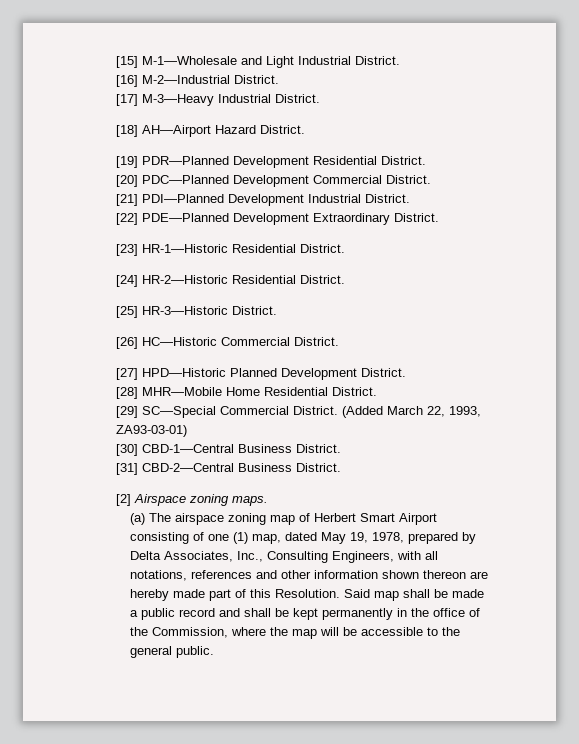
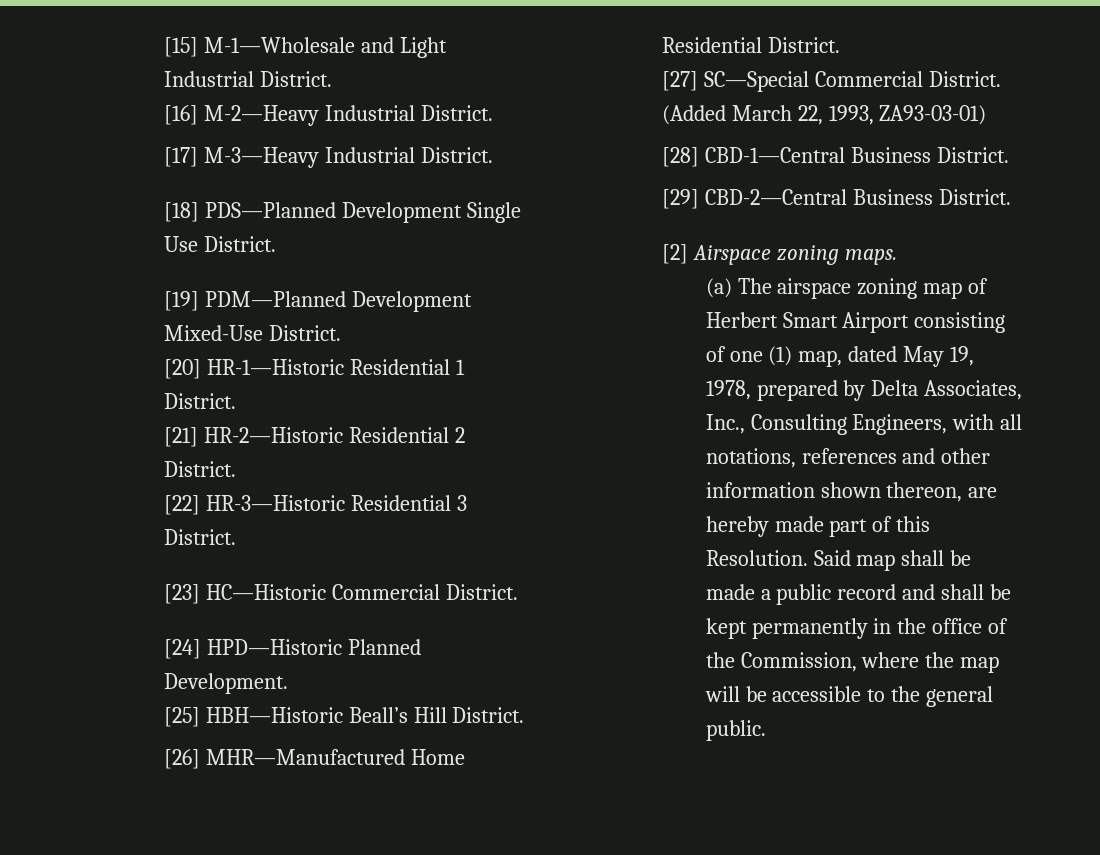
[141,75,230,84] M-2—Industrial -> [203,105,415,126] M-2—Heavy Industrial
[141,125,256,137] AH—Airport Hazard -> [204,202,521,223] [163,236,198,252] PDS—Planned Development Single Use
[141,156,377,168] PDR—Planned Development Residential -> [204,291,472,312] [163,325,263,341] PDM—Planned Development Mixed-Use
[141,175,382,187] PDC—Planned Development Commercial -> [206,359,465,375] HR-1—Historic Residential 1
[141,194,361,206] PDI—Planned Development Industrial -> [203,427,465,443] HR-2—Historic Residential 2
[141,213,390,225] PDE—Planned Development Extraordinary -> [205,495,467,511] HR-3—Historic Residential 3
[141,244,345,253] [115,275,345,287] [115,306,277,318] [115,337,138,349] HR-1—Historic Residential District. // [24] HR-2—Historic Residential District. // [25] HR-3—Historic District. // [26] -> (200, 594) none
[115,368,138,380] [27] -> [163,639,201,659] [24]
[280,368,406,380] [115,387,222,399] Development District. // [28] MHR—Mobile -> [163,673,288,694] [163,707,525,727] [163,749,405,769] Development. // [25] HBH—Historic Beall’s Hill District. // [26] MHR—Manufactured
[115,406,138,418] [29] -> [661,71,698,91] [27]
[115,444,138,456] [30] -> [661,147,699,167] [28]
[115,463,138,475] [31] -> [661,189,699,209] [29]
[423,570,467,579] thereon -> [886,482,963,502] thereon,

